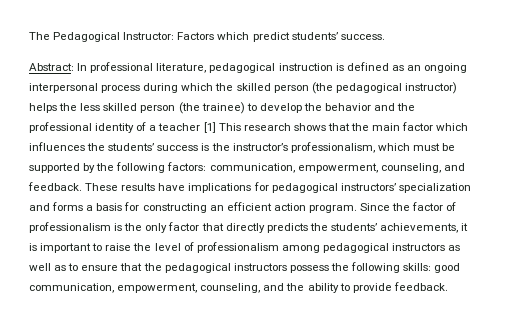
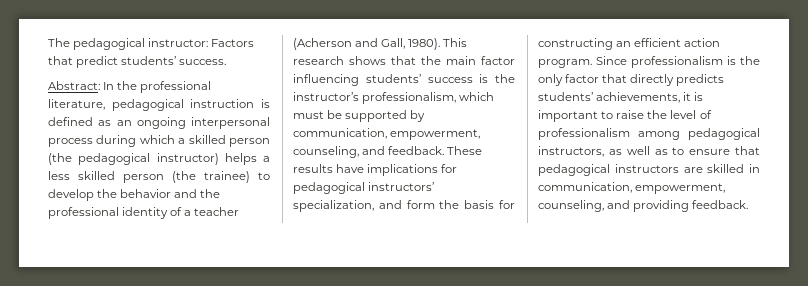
[53,32,250,42] Pedagogical Instructor: Factors which -> [73,38,255,50] [48,56,73,65] pedagogical instructor: Factors that
(88, 67) none -> [117,81,138,90] the
[215,83,234,91] the -> [178,138,186,144] a
[59,103,78,111] the -> [263,156,270,162] a
[203,122,216,133] [1] -> [293,38,441,50] (Acherson and Gall, 1980).
[436,123,469,131] [29,142,106,151] which influences the -> [293,74,359,86] influencing
[96,162,207,173] the following factors: -> (426, 116) none
[398,183,471,193] [29,202,94,211] specialization and forms a -> [293,200,460,212] specialization, and form the
[392,202,457,211] the factor of -> (627, 60) none
[309,223,328,231] the -> (725, 80) none
[392,243,446,251] instructors -> [538,146,604,157] instructors,
[143,262,461,273] [29,283,392,293] the pedagogical instructors possess the following skills: good communication, empowerment, counseling, and the ability to provide -> [538,164,760,176] [538,182,726,194] [538,200,690,212] pedagogical instructors are skilled in communication, empowerment, counseling, and providing

